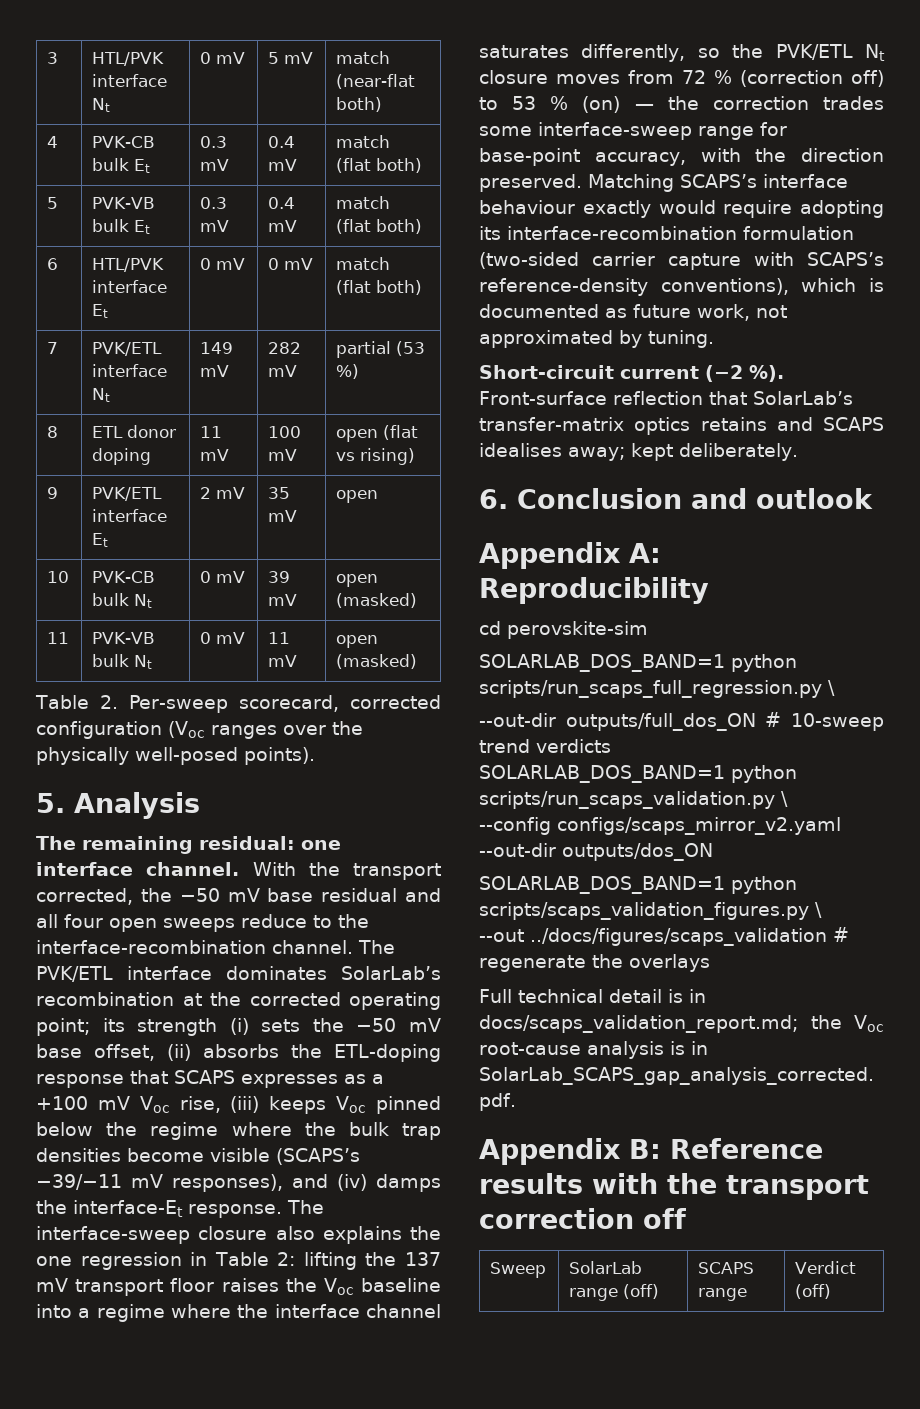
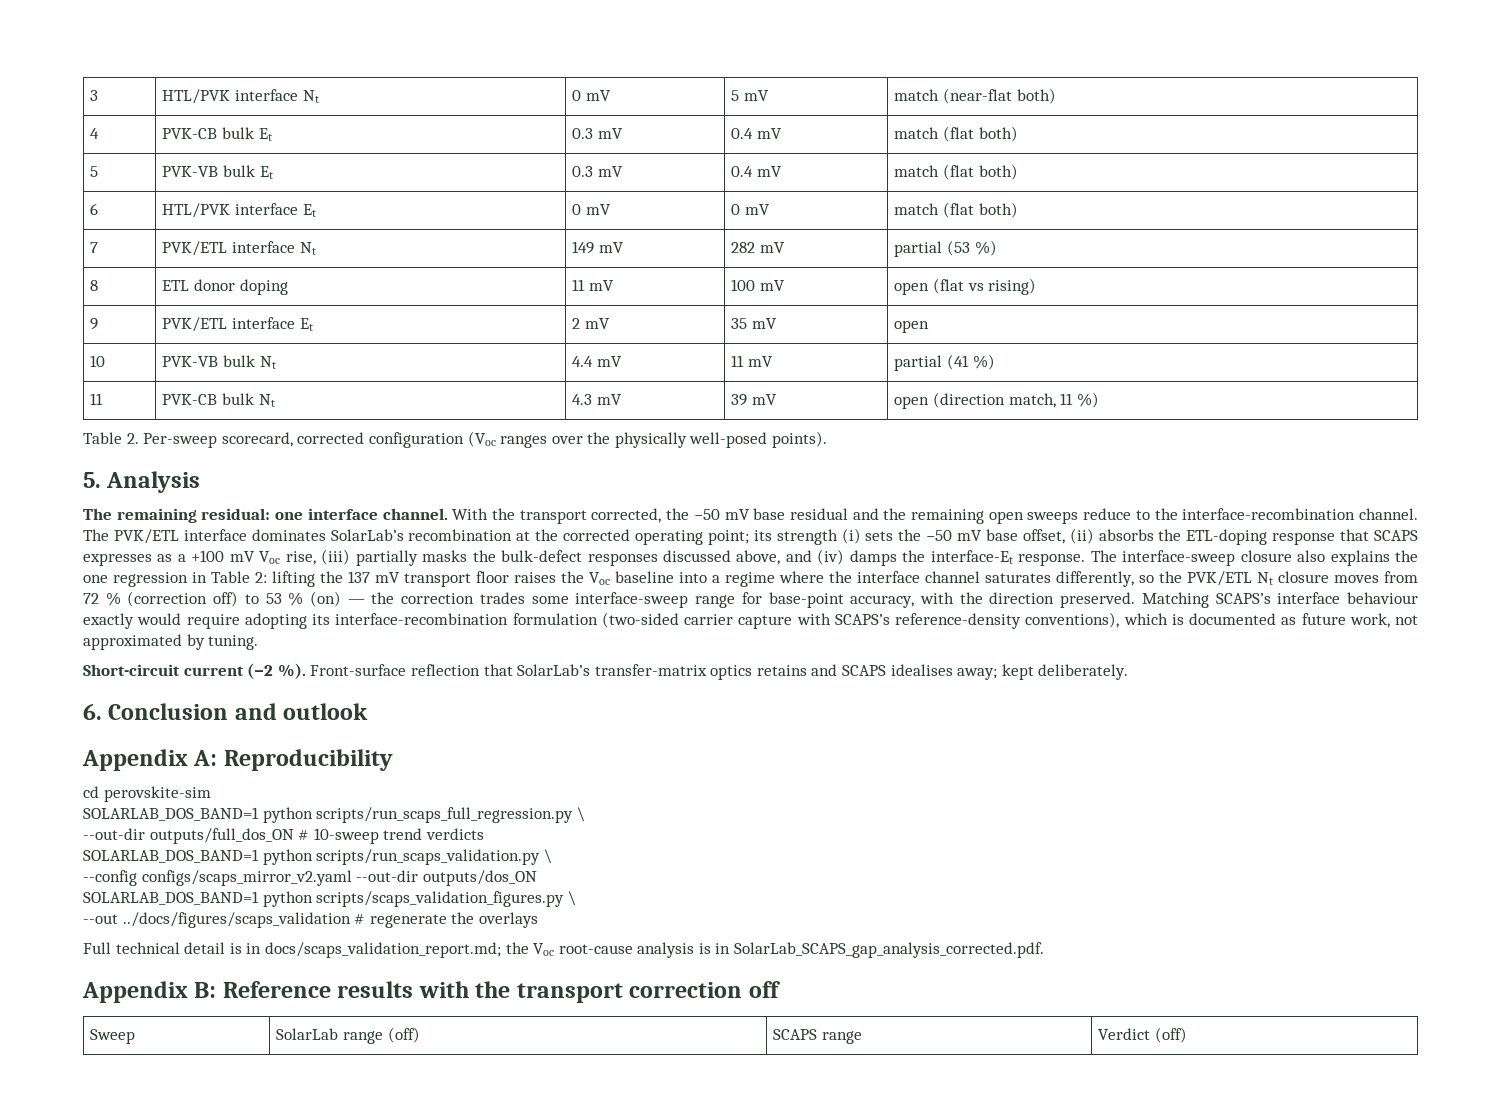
(70, 577) none -> [162,355,276,369] [572,356,622,367] [731,355,773,367] [894,354,995,371] [90,393,104,405] | PVK-VB bulk Nt | 4.4 mV | 11 mV | partial (41 %) // 11
[200,571,212,583] 0 -> [572,394,593,405] 4.3
[336,593,418,608] [47,632,70,644] [92,632,156,644] [92,654,153,669] [200,632,246,644] [268,632,291,644] [268,655,298,667] [336,635,379,648] [336,654,418,669] (masked) // 11 | PVK-VB bulk Nt | 0 mV | 11 mV | open (masked) -> [932,392,1099,408] (direction match, 11 %)
[36,914,103,928] all four -> [883,508,985,524] the remaining
[269,1096,441,1114] [36,1122,442,1140] [36,1148,360,1165] [36,1174,283,1192] keeps Voc pinned below the regime where the bulk trap densities become visible (SCAPS’s −39/−11 mV responses), -> [355,550,781,566] partially masks the bulk-defect responses discussed above,

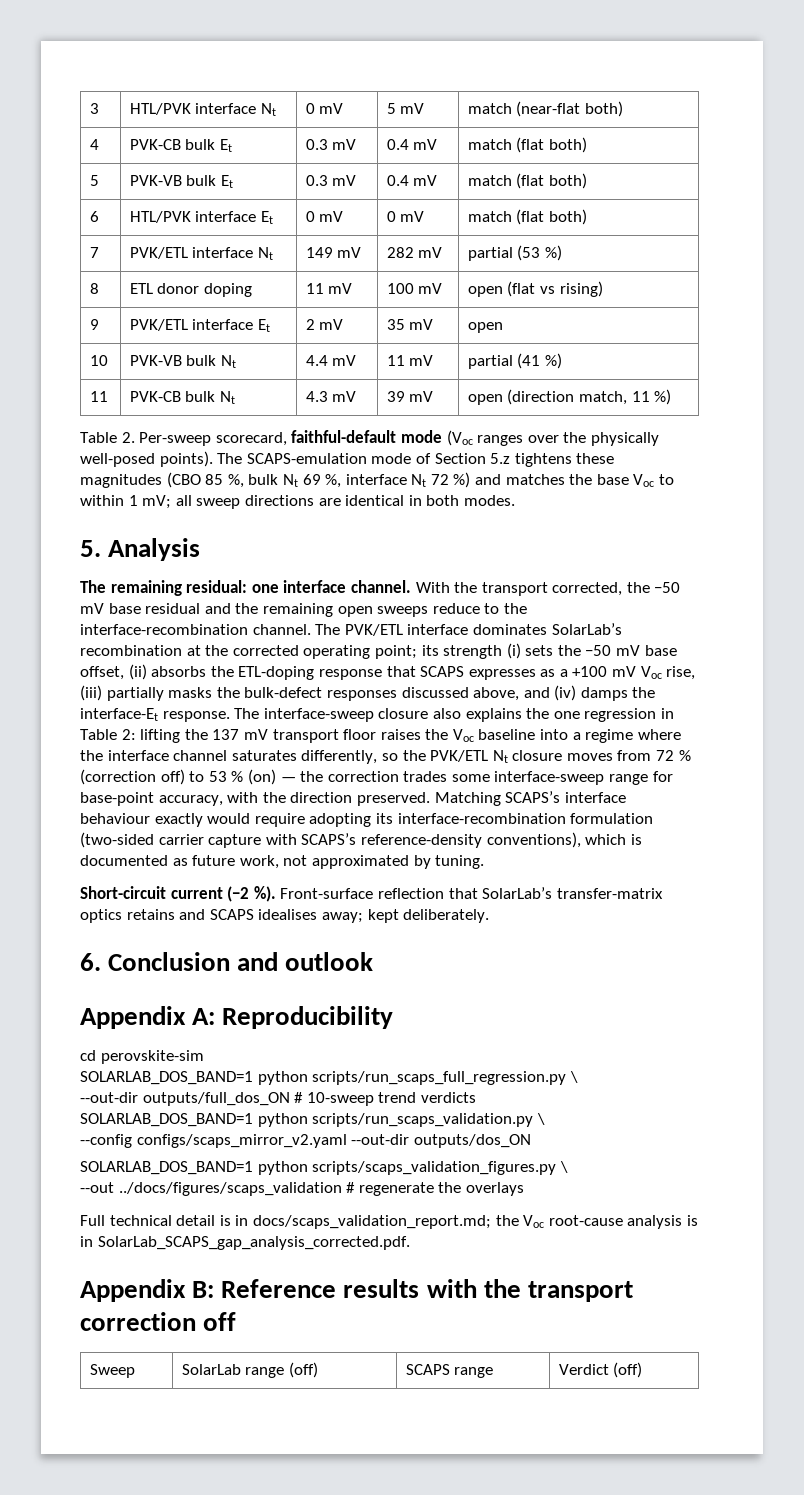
[297,432,464,448] corrected configuration -> [291,430,442,443] faithful-default mode
(828, 439) none -> [217,453,615,467] [80,472,675,488] [80,495,515,509] The SCAPS-emulation mode of Section 5.z tightens these magnitudes (CBO 85 %, bulk Nt 69 %, interface Nt 72 %) and matches the base Voc to within 1 mV; all sweep directions are identical in both modes.

